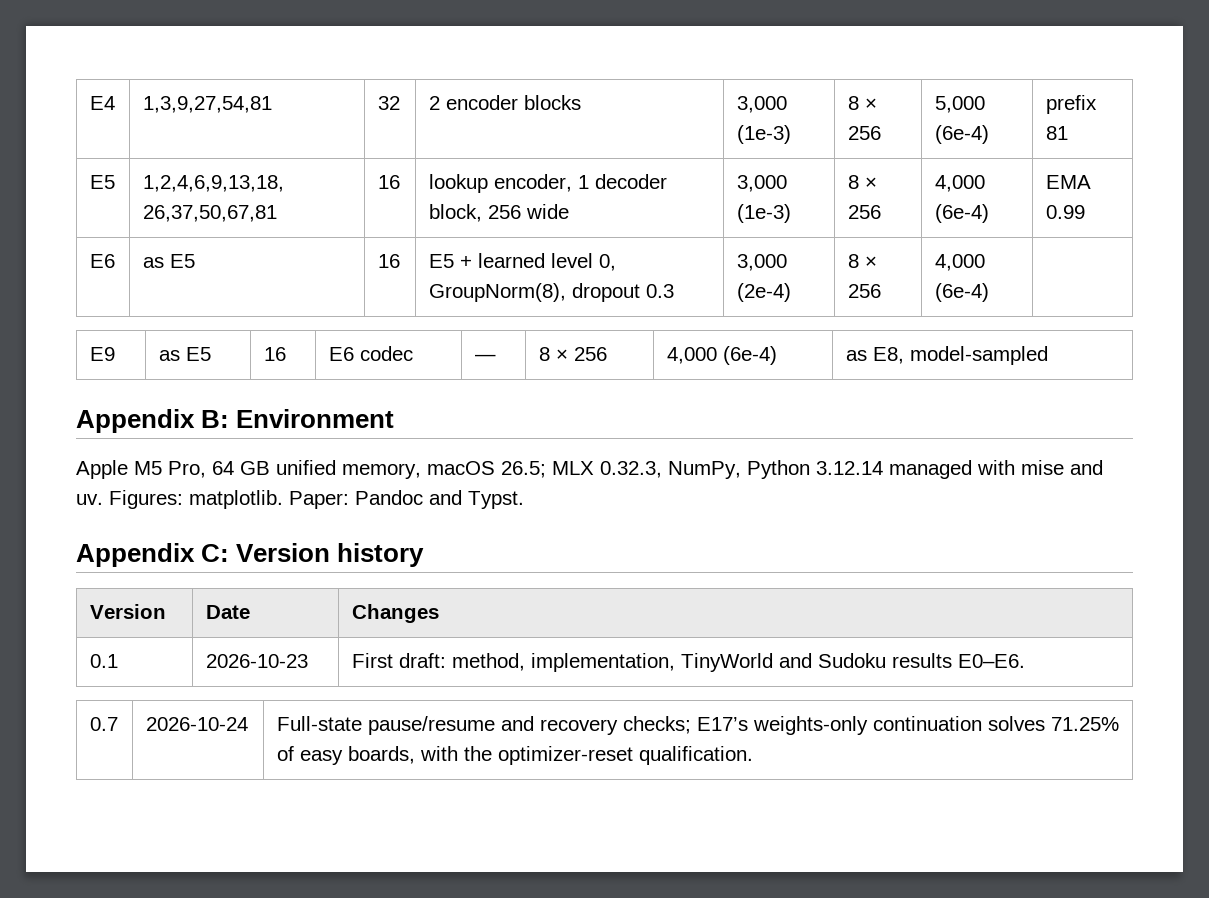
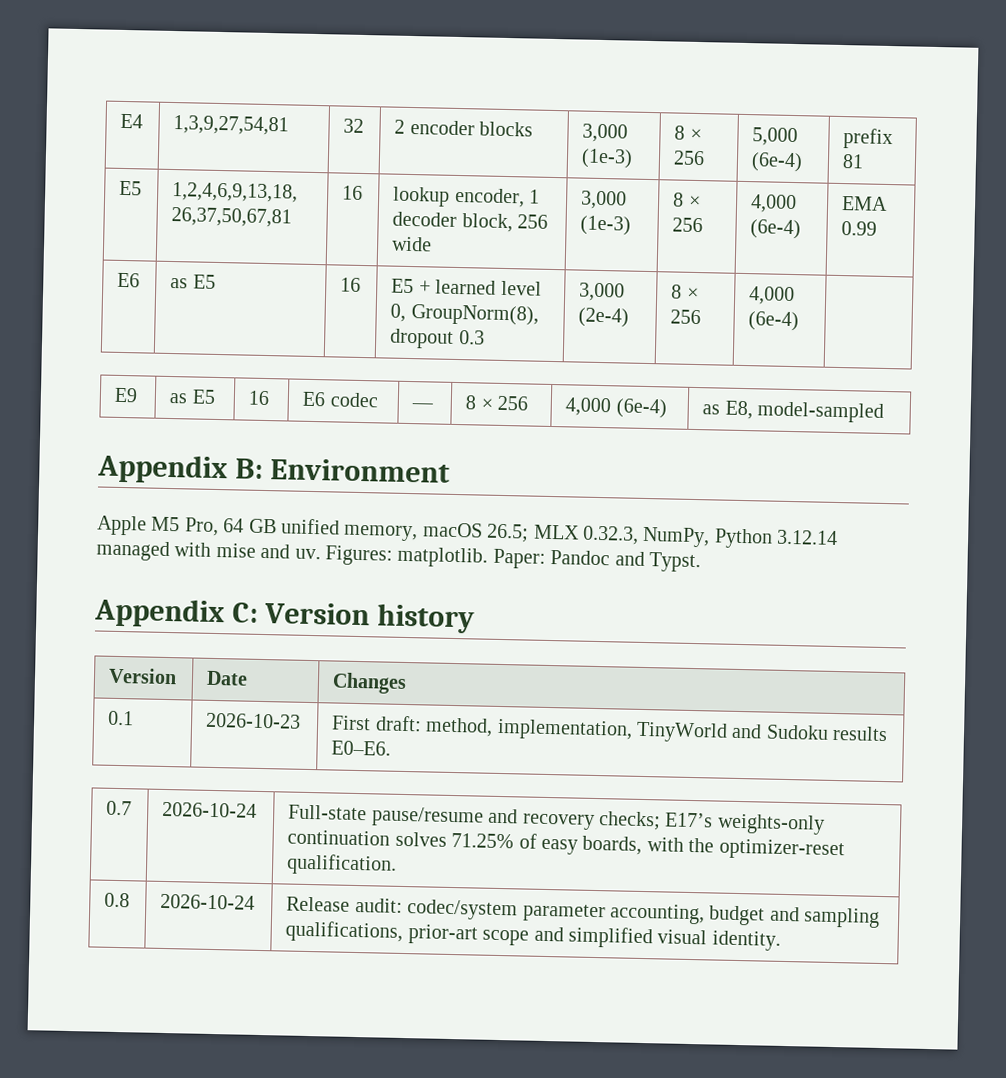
(753, 755) none -> [104,892,131,908] [160,893,256,910] [286,896,881,928] [285,920,781,951] // 0.8 | 2026-10-24 | Release audit: codec/system parameter accounting, budget and sampling qualifications, prior-art scope and simplified visual identity.

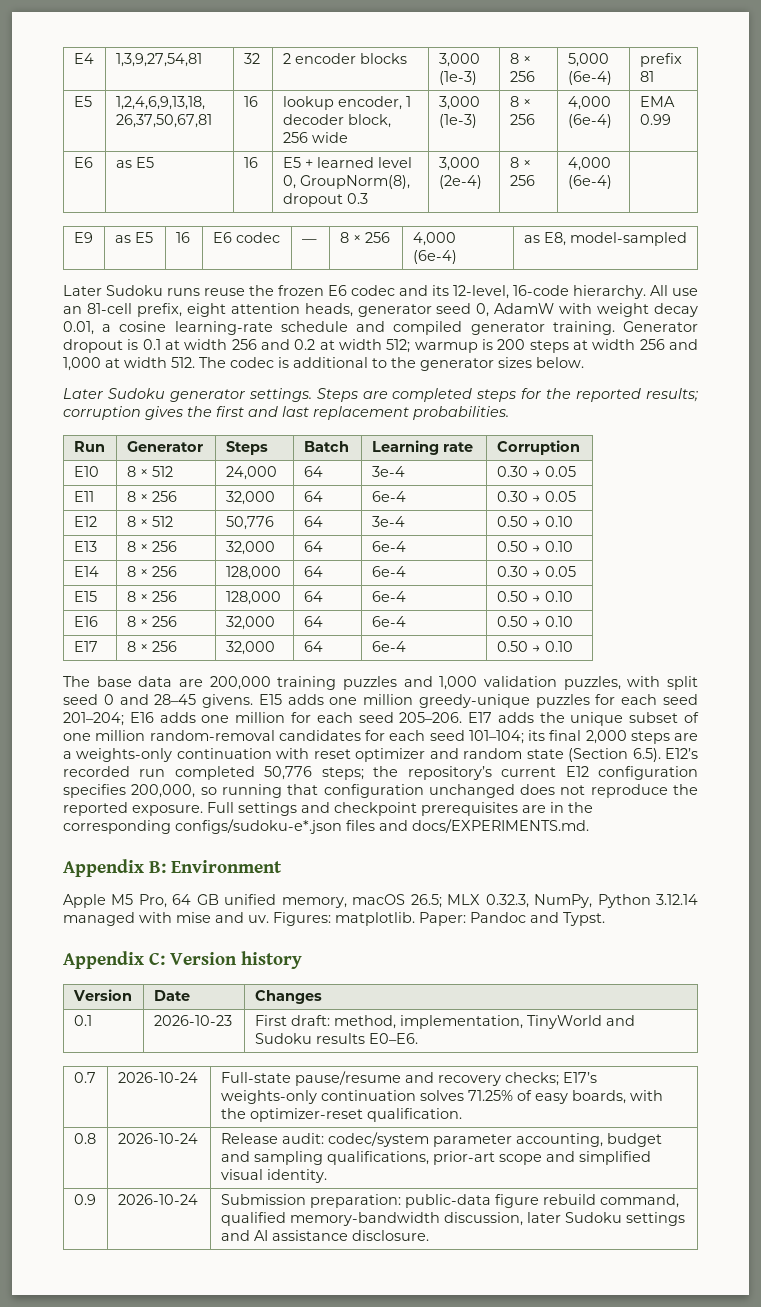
(885, 412) none -> [63,285,698,299] [63,303,698,317] [63,321,698,335] [63,339,698,353] [63,357,584,371] [63,388,699,402] [63,406,509,420] [73,441,105,452] [126,441,203,452] [225,441,268,455] [303,441,349,452] [371,440,473,455] [496,440,580,455] [73,466,99,477] [126,466,173,477] [225,466,277,480] [303,466,323,477] [371,466,405,477] [496,466,576,477] [73,491,94,502] [126,491,177,502] [225,491,275,505] [303,491,323,502] [371,491,406,502] [496,491,576,502] [73,516,97,527] [126,516,173,527] [225,516,274,530] [303,516,323,527] [371,516,405,527] [496,516,573,527] [73,541,97,552] [126,541,177,552] [225,541,275,555] [303,541,323,552] [371,541,406,552] [496,541,573,552] [73,566,99,577] [126,566,177,577] [225,566,281,580] [303,566,323,577] [371,566,406,577] [496,566,576,577] [73,591,97,602] [126,591,177,602] [225,591,281,605] [303,591,323,602] [371,591,406,602] [496,591,573,602] [73,616,98,627] [126,616,177,627] [225,616,275,630] [303,616,323,627] [371,616,406,627] [496,616,573,627] [73,641,98,652] [126,641,177,652] [225,641,275,655] [303,641,323,652] [371,641,406,652] [496,641,573,652] [63,676,698,690] [63,694,698,708] [63,712,699,726] [63,730,698,744] [63,748,698,762] [63,766,699,780] [63,784,698,798] [63,802,593,816] [63,819,589,834] // Later Sudoku runs reuse the frozen E6 codec and its 12-level, 16-code hierarchy. All use an 81-cell prefix, eight attention heads, generator seed 0, AdamW with weight decay 0.01, a cosine learning-rate schedule and compiled generator training. Generator dropout is 0.1 at width 256 and 0.2 at width 512; warmup is 200 steps at width 256 and 1,000 at width 512. The codec is additional to the generator sizes below. // Later Sudoku generator settings. Steps are completed steps for the reported results; corruption gives the first and last replacement probabilities. // Run | Generator | Steps | Batch | Learning rate | Corruption // E10 | 8 × 512 | 24,000 | 64 | 3e-4 | 0.30 → 0.05 // E11 | 8 × 256 | 32,000 | 64 | 6e-4 | 0.30 → 0.05 // E12 | 8 × 512 | 50,776 | 64 | 3e-4 | 0.50 → 0.10 // E13 | 8 × 256 | 32,000 | 64 | 6e-4 | 0.50 → 0.10 // E14 | 8 × 256 | 128,000 | 64 | 6e-4 | 0.30 → 0.05 // E15 | 8 × 256 | 128,000 | 64 | 6e-4 | 0.50 → 0.10 // E16 | 8 × 256 | 32,000 | 64 | 6e-4 | 0.50 → 0.10 // E17 | 8 × 256 | 32,000 | 64 | 6e-4 | 0.50 → 0.10 // The base data are 200,000 training puzzles and 1,000 validation puzzles, with split seed 0 and 28–45 givens. E15 adds one million greedy-unique puzzles for each seed 201–204; E16 adds one million for each seed 205–206. E17 adds the unique subset of one million random-removal candidates for each seed 101–104; its final 2,000 steps are a weights-only continuation with reset optimizer and random state (Section 6.5). E12’s recorded run completed 50,776 steps; the repository’s current E12 configuration specifies 200,000, so running that configuration unchanged does not reproduce the reported exposure. Full settings and checkpoint prerequisites are in the corresponding configs/sudoku-e*.json files and docs/EXPERIMENTS.md.
(781, 940) none -> [73,1194,96,1205] [117,1194,198,1205] [220,1194,679,1208] [220,1212,685,1226] [220,1230,429,1241] // 0.9 | 2026-10-24 | Submission preparation: public-data figure rebuild command, qualified memory-bandwidth discussion, later Sudoku settings and AI assistance disclosure.

